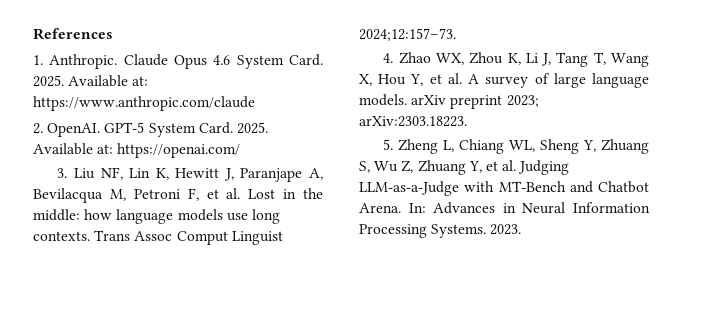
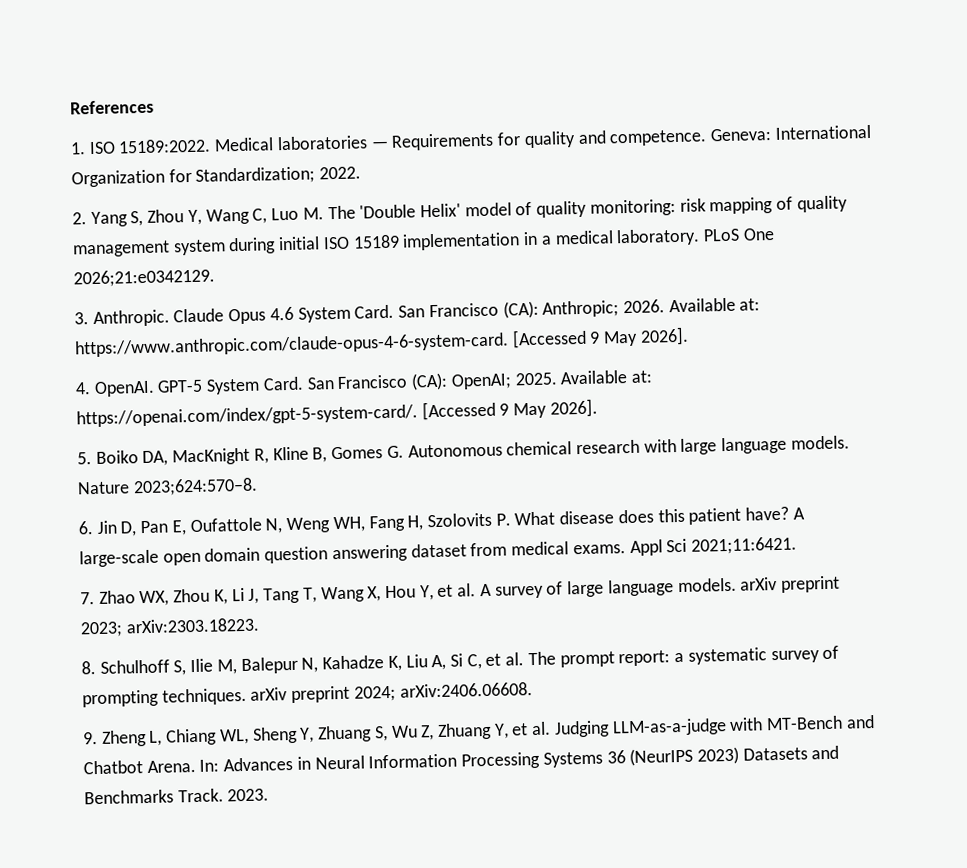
(43, 60) none -> [88,124,871,155] [71,166,362,188] [72,195,848,228] [72,227,775,258] [73,268,215,288] [74,312,89,325] ISO 15189:2022. Medical laboratories — Requirements for quality and competence. Geneva: International Organization for Standardization; 2022. // 2. Yang S, Zhou Y, Wang C, Luo M. The 'Double Helix' model of quality monitoring: risk mapping of quality management system during initial ISO 15189 implementation in a medical laboratory. PLoS One 2026;21:e0342129. // 3.
[33,75,149,87] [33,96,255,111] [33,122,268,137] [33,143,241,158] [57,167,323,182] [33,188,323,203] [33,209,280,224] [33,230,283,245] [359,28,456,41] [383,53,394,63] 2025. Available at: https://www.anthropic.com/claude // 2. OpenAI. GPT-5 System Card. 2025. Available at: https://openai.com/ // 3. Liu NF, Lin K, Hewitt J, Paranjape A, Bevilacqua M, Petroni F, et al. Lost in the middle: how language models use long contexts. Trans Assoc Comput Linguist 2024;12:157–73. // 4. -> [398,297,761,319] [75,326,689,358] [75,370,652,398] [76,398,598,428] [77,435,850,467] [77,477,258,497] [78,506,805,537] [79,536,797,568] [80,592,95,605] San Francisco (CA): Anthropic; 2026. Available at: https://www.anthropic.com/claude-opus-4-6-system-card. [Accessed 9 May 2026]. // 4. OpenAI. GPT-5 System Card. San Francisco (CA): OpenAI; 2025. Available at: https://openai.com/index/gpt-5-system-card/. [Accessed 9 May 2026]. // 5. Boiko DA, MacKnight R, Kline B, Gomes G. Autonomous chemical research with large language models. Nature 2023;624:570–8. // 6. Jin D, Pan E, Oufattole N, Weng WH, Fang H, Szolovits P. What disease does this patient have? A large-scale open domain question answering dataset from medical exams. Appl Sci 2021;11:6421. // 7.
[383,139,394,150] 5. -> [81,645,840,676] [82,682,533,708] [83,732,98,745] 8. Schulhoff S, Ilie M, Balepur N, Kahadze K, Liu A, Si C, et al. The prompt report: a systematic survey of prompting techniques. arXiv preprint 2024; arXiv:2406.06608. // 9.
[359,181,459,196] LLM-as-a-Judge -> [611,718,727,737] LLM-as-a-judge
[431,224,487,238] Systems. -> [542,745,840,768] [84,788,224,805] Systems 36 (NeurIPS 2023) Datasets and Benchmarks Track.

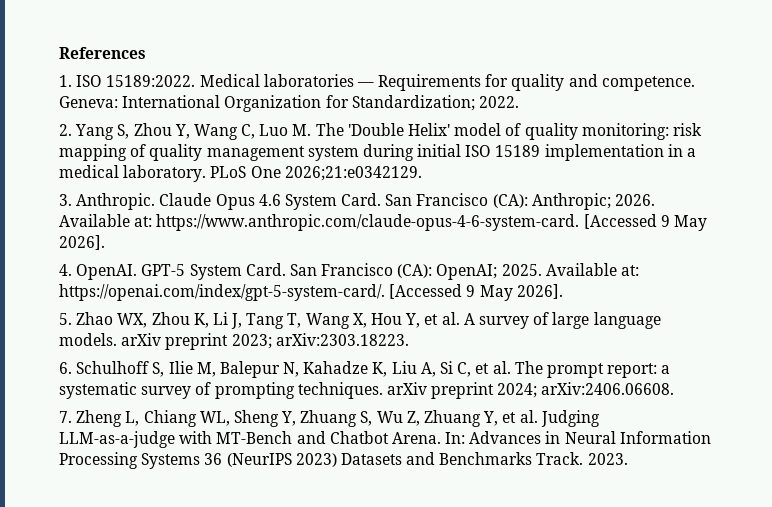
[95,435,850,467] [77,477,258,497] [78,506,805,537] [79,536,797,568] [80,592,95,605] Boiko DA, MacKnight R, Kline B, Gomes G. Autonomous chemical research with large language models. Nature 2023;624:570–8. // 6. Jin D, Pan E, Oufattole N, Weng WH, Fang H, Szolovits P. What disease does this patient have? A large-scale open domain question answering dataset from medical exams. Appl Sci 2021;11:6421. // 7. -> (72, 319) none
[81,661,96,675] 8. -> [59,362,72,374] 6.
[83,732,98,745] 9. -> [59,411,72,423] 7.

